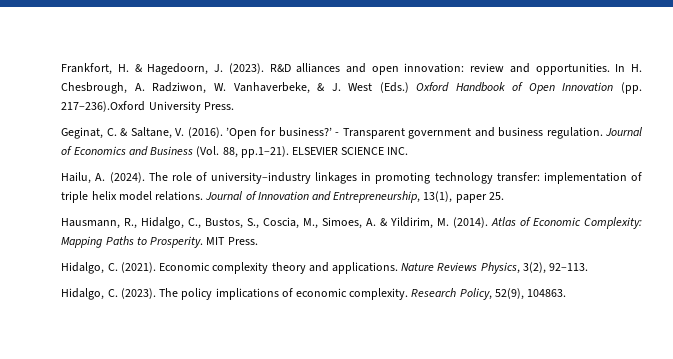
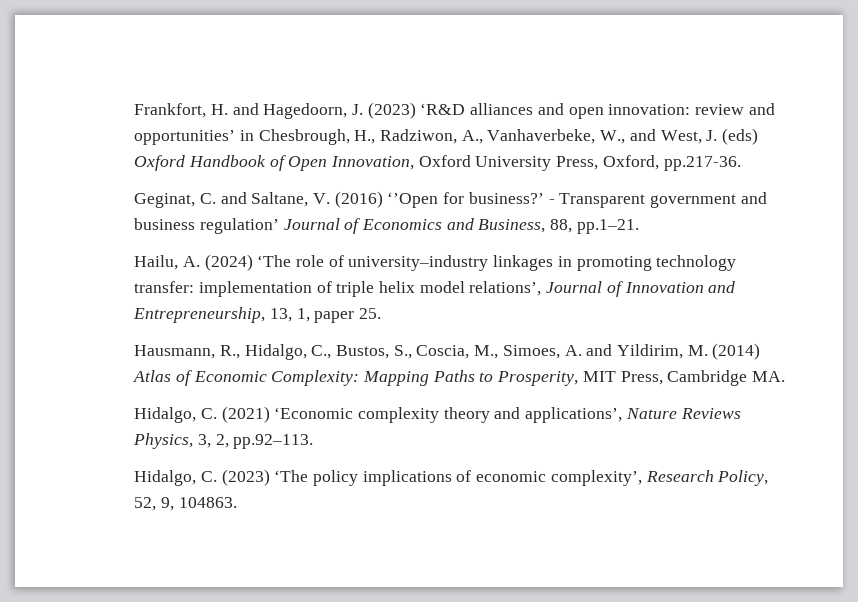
[134,64,143,72] & -> [232,103,259,115] and
[228,63,291,74] (2023). R&D -> [367,102,466,119] (2023) ‘R&D
[535,63,642,75] [61,82,642,94] [61,101,234,113] opportunities. In H. Chesbrough, A. Radziwon, W. Vanhaverbeke, & J. West (Eds.) Oxford Handbook of Open Innovation (pp. 217–236).Oxford University Press. -> [134,128,759,145] [134,155,741,171] opportunities’ in Chesbrough, H., Radziwon, A., Vanhaverbeke, W., and West, J. (eds) Oxford Handbook of Open Innovation, Oxford University Press, Oxford, pp.217-36.
[120,128,129,136] & -> [220,192,247,204] and
[187,127,257,139] (2016). ’Open -> [334,191,439,208] (2016) ‘’Open
[546,127,603,139] regulation. -> [199,218,279,234] regulation’
[150,146,409,158] Business (Vol. 88, pp.1–21). ELSEVIER SCIENCE INC. -> [478,219,639,234] Business, 88, pp.1–21.
[109,172,168,183] (2024). The -> [204,254,292,271] (2024) ‘The
[155,191,204,201] relations. -> [469,281,542,296] relations’,
[423,191,453,203] 13(1), -> [269,308,310,322] 13, 1,
[380,218,389,226] & -> [586,344,613,356] and
[453,217,489,228] (2014). -> [712,343,761,360] (2014)
[150,236,258,248] [61,262,211,274] Prosperity. MIT Press. // Hidalgo, C. (2021). Economic -> [497,370,786,386] [134,406,354,423] Prosperity, MIT Press, Cambridge MA. // Hidalgo, C. (2021) ‘Economic
[331,262,398,274] applications. -> [525,407,623,423] applications’,
[522,262,589,274] [61,288,179,300] 3(2), 92–113. // Hidalgo, C. (2023). The -> [197,434,314,449] [134,469,309,486] 3, 2, pp.92–113. // Hidalgo, C. (2023) ‘The
[349,288,409,300] complexity. -> [550,470,642,486] complexity’,
[494,288,524,300] 52(9), -> [134,497,174,511] 52, 9,

